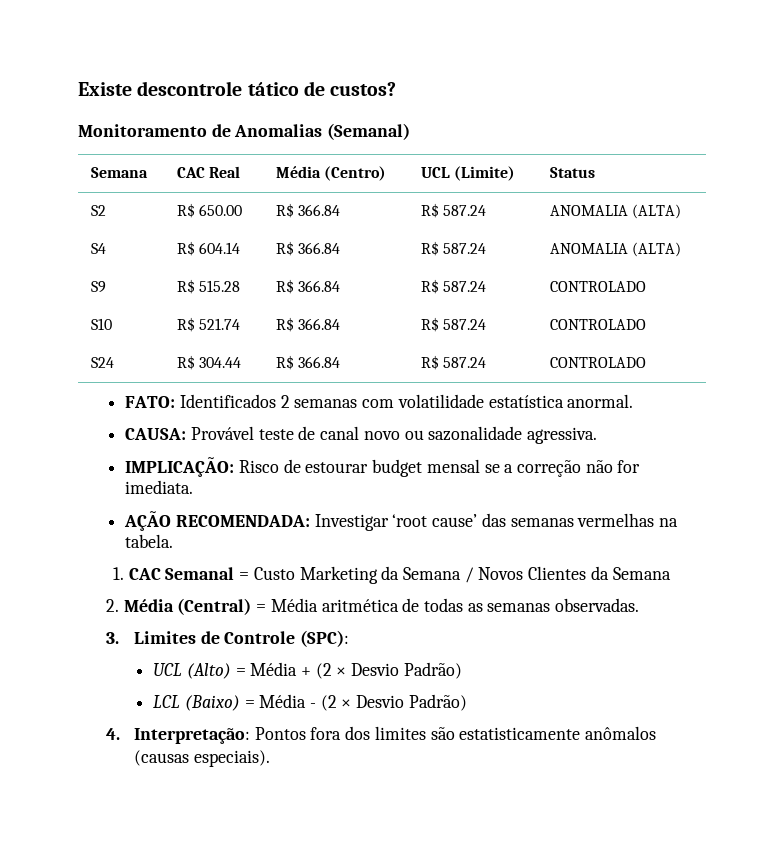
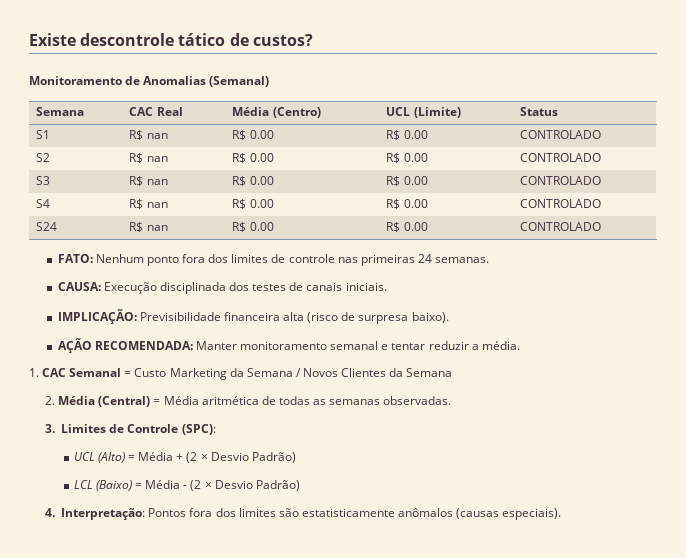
(595, 172) none -> [36,130,51,139] [129,130,168,140] [232,130,274,140] [386,130,428,140] [520,130,602,139] // S1 | R$ nan | R$ 0.00 | R$ 0.00 | CONTROLADO
[199,204,243,216] [275,203,341,218] [420,203,487,218] [549,204,682,219] 650.00 | R$ 366.84 | R$ 587.24 | ANOMALIA (ALTA) -> [146,156,168,162] [232,153,274,163] [386,153,428,163] [520,153,602,162] [36,176,51,185] [129,176,168,186] [232,176,274,186] [386,176,428,186] [520,176,602,185] nan | R$ 0.00 | R$ 0.00 | CONTROLADO // S3 | R$ nan | R$ 0.00 | R$ 0.00 | CONTROLADO
[199,242,241,254] [275,241,341,256] [420,241,487,256] [549,242,682,257] [90,281,106,293] [176,279,241,294] [275,279,341,294] [420,279,487,294] [549,281,646,292] [90,318,112,330] [176,317,241,332] [275,317,341,332] [420,317,487,332] 604.14 | R$ 366.84 | R$ 587.24 | ANOMALIA (ALTA) // S9 | R$ 515.28 | R$ 366.84 | R$ 587.24 | CONTROLADO // S10 | R$ 521.74 | R$ 366.84 | R$ 587.24 -> [146,202,168,208] [232,199,274,209] [386,199,428,209] nan | R$ 0.00 | R$ 0.00
[199,357,242,368] [275,355,341,370] [420,355,487,370] 304.44 | R$ 366.84 | R$ 587.24 -> [146,225,168,231] [232,222,274,232] [386,222,428,232] nan | R$ 0.00 | R$ 0.00
[179,394,634,408] [125,426,597,444] [125,457,641,477] [125,480,194,494] [124,511,678,531] [125,534,174,548] Identificados 2 semanas com volatilidade estatística anormal. // CAUSA: Provável teste de canal novo ou sazonalidade agressiva. // IMPLICAÇÃO: Risco de estourar budget mensal se a correção não for imediata. // AÇÃO RECOMENDADA: Investigar ‘root cause’ das semanas vermelhas na tabela. -> [95,254,489,266] [57,282,387,294] [57,309,449,324] [57,338,520,353] Nenhum ponto fora dos limites de controle nas primeiras 24 semanas. // CAUSA: Execução disciplinada dos testes de canais iniciais. // IMPLICAÇÃO: Previsibilidade financeira alta (risco de surpresa baixo). // AÇÃO RECOMENDADA: Manter monitoramento semanal e tentar reduzir a média.

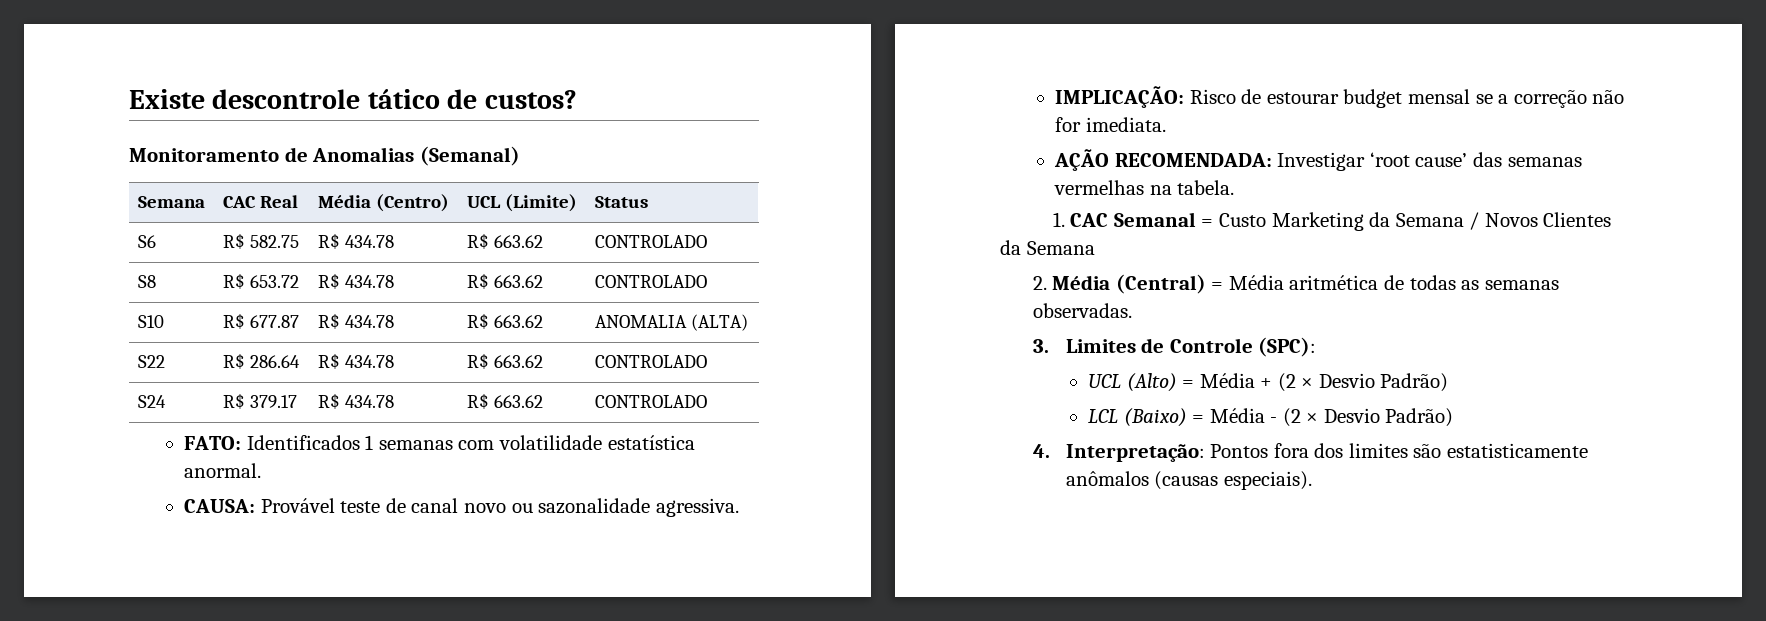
[36,130,51,139] [129,130,168,140] [232,130,274,140] [386,130,428,140] [520,130,602,139] [36,153,51,162] [129,153,168,163] [232,153,274,163] [386,153,428,163] [520,153,602,162] [36,176,51,185] [129,176,168,186] [232,176,274,186] [386,176,428,186] [520,176,602,185] [36,199,51,208] [129,199,168,209] [232,199,274,209] [386,199,428,209] S1 | R$ nan | R$ 0.00 | R$ 0.00 | CONTROLADO // S2 | R$ nan | R$ 0.00 | R$ 0.00 | CONTROLADO // S3 | R$ nan | R$ 0.00 | R$ 0.00 | CONTROLADO // S4 | R$ nan | R$ 0.00 | R$ 0.00 -> [137,235,156,248] [222,233,299,249] [317,233,394,249] [466,233,543,249] [594,235,707,248] [137,275,156,288] [222,273,299,289] [317,273,394,289] [466,273,543,289] [594,275,707,288] [137,315,164,328] [222,313,299,329] [317,313,394,329] [466,313,543,329] [594,314,748,331] [137,355,165,368] [222,353,300,369] [317,353,394,369] [466,353,543,369] S6 | R$ 582.75 | R$ 434.78 | R$ 663.62 | CONTROLADO // S8 | R$ 653.72 | R$ 434.78 | R$ 663.62 | CONTROLADO // S10 | R$ 677.87 | R$ 434.78 | R$ 663.62 | ANOMALIA (ALTA) // S22 | R$ 286.64 | R$ 434.78 | R$ 663.62
[146,225,168,231] [232,222,274,232] [386,222,428,232] nan | R$ 0.00 | R$ 0.00 -> [249,395,297,408] [317,393,394,409] [466,393,543,409] 379.17 | R$ 434.78 | R$ 663.62
[95,254,489,266] [57,282,387,294] [57,309,449,324] [57,338,520,353] Nenhum ponto fora dos limites de controle nas primeiras 24 semanas. // CAUSA: Execução disciplinada dos testes de canais iniciais. // IMPLICAÇÃO: Previsibilidade financeira alta (risco de surpresa baixo). // AÇÃO RECOMENDADA: Manter monitoramento semanal e tentar reduzir a média. -> [246,435,695,450] [184,463,262,478] [184,498,739,517] [1055,86,1625,108] [1055,117,1166,132] [1054,149,1582,171] [1054,180,1235,195] Identificados 1 semanas com volatilidade estatística anormal. // CAUSA: Provável teste de canal novo ou sazonalidade agressiva. // IMPLICAÇÃO: Risco de estourar budget mensal se a correção não for imediata. // AÇÃO RECOMENDADA: Investigar ‘root cause’ das semanas vermelhas na tabela.

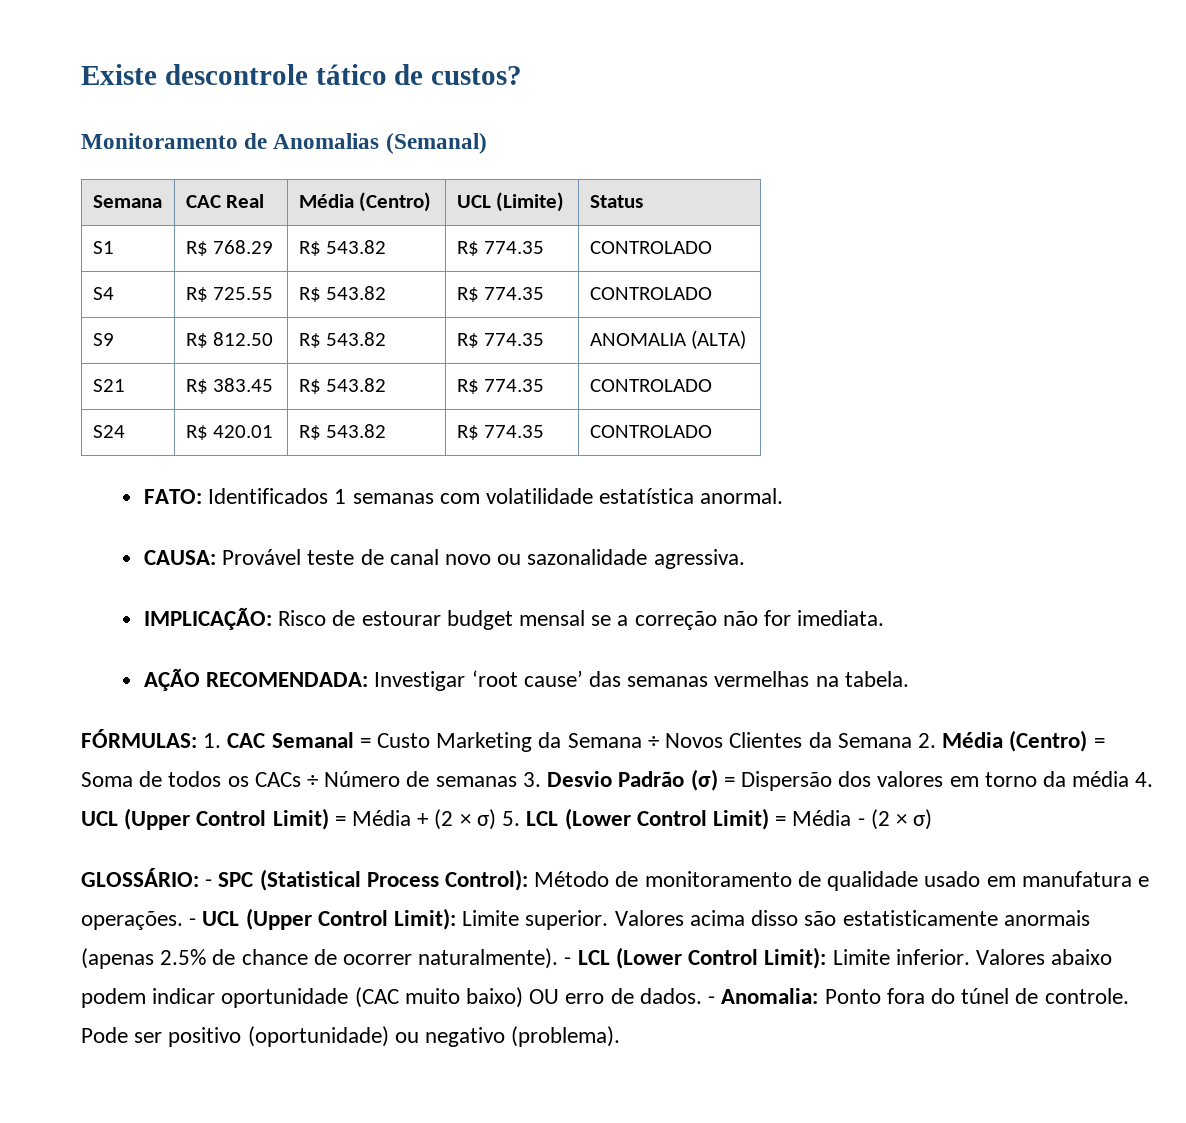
[137,235,156,248] [222,233,299,249] [317,233,394,249] [466,233,543,249] [594,235,707,248] [137,275,156,288] [222,273,299,289] [317,273,394,289] [466,273,543,289] [594,275,707,288] [137,315,164,328] [222,313,299,329] [317,313,394,329] [466,313,543,329] S6 | R$ 582.75 | R$ 434.78 | R$ 663.62 | CONTROLADO // S8 | R$ 653.72 | R$ 434.78 | R$ 663.62 | CONTROLADO // S10 | R$ 677.87 | R$ 434.78 | R$ 663.62 -> [92,241,114,254] [185,240,274,256] [298,240,387,256] [456,241,545,256] [589,241,712,254] [92,287,114,300] [185,287,274,302] [298,286,387,302] [456,287,545,302] [589,287,712,300] [92,333,114,346] [185,332,274,348] [298,332,387,348] [456,333,545,348] S1 | R$ 768.29 | R$ 543.82 | R$ 774.35 | CONTROLADO // S4 | R$ 725.55 | R$ 543.82 | R$ 774.35 | CONTROLADO // S9 | R$ 812.50 | R$ 543.82 | R$ 774.35
[137,355,165,368] [222,353,300,369] [317,353,394,369] [466,353,543,369] S22 | R$ 286.64 | R$ 434.78 | R$ 663.62 -> [92,379,125,392] [185,378,274,394] [298,378,387,394] [456,379,545,394] S21 | R$ 383.45 | R$ 543.82 | R$ 774.35
[249,395,297,408] [317,393,394,409] [466,393,543,409] 379.17 | R$ 434.78 | R$ 663.62 -> [213,425,274,438] [298,424,387,440] [456,425,545,440] 420.01 | R$ 543.82 | R$ 774.35
(1235, 187) none -> [81,729,197,748] FÓRMULAS:
[1469,212,1480,230] / -> [647,736,659,748] ÷
(1095, 248) // -> (912, 740) none
[1115,274,1559,294] [1032,303,1132,318] [1032,337,1317,357] [1088,373,1177,392] (Central) = Média aritmética de todas as semanas observadas. // 3. Limites de Controle (SPC): // UCL (Alto) -> [1009,730,1105,752] [81,769,1154,791] [81,808,329,830] (Centro) = Soma de todos os CACs ÷ Número de semanas 3. Desvio Padrão (σ) = Dispersão dos valores em torno da média 4. UCL (Upper Control Limit)
[1318,373,1449,392] [1088,408,1187,427] Desvio Padrão) // LCL (Baixo) -> [476,808,769,830] σ) 5. LCL (Lower Control Limit)
[1323,408,1454,427] [1032,443,1588,462] [1065,471,1312,490] Desvio Padrão) // 4. Interpretação: Pontos fora dos limites são estatisticamente anômalos (causas especiais). -> [913,809,933,830] [81,868,1149,891] [81,908,1090,930] [81,947,1113,969] [81,987,1129,1008] [81,1026,621,1047] σ) // GLOSSÁRIO: - SPC (Statistical Process Control): Método de monitoramento de qualidade usado em manufatura e operações. - UCL (Upper Control Limit): Limite superior. Valores acima disso são estatisticamente anormais (apenas 2.5% de chance de ocorrer naturalmente). - LCL (Lower Control Limit): Limite inferior. Valores abaixo podem indicar oportunidade (CAC muito baixo) OU erro de dados. - Anomalia: Ponto fora do túnel de controle. Pode ser positivo (oportunidade) ou negativo (problema).

